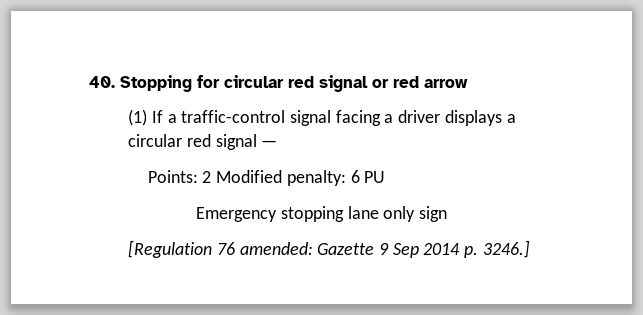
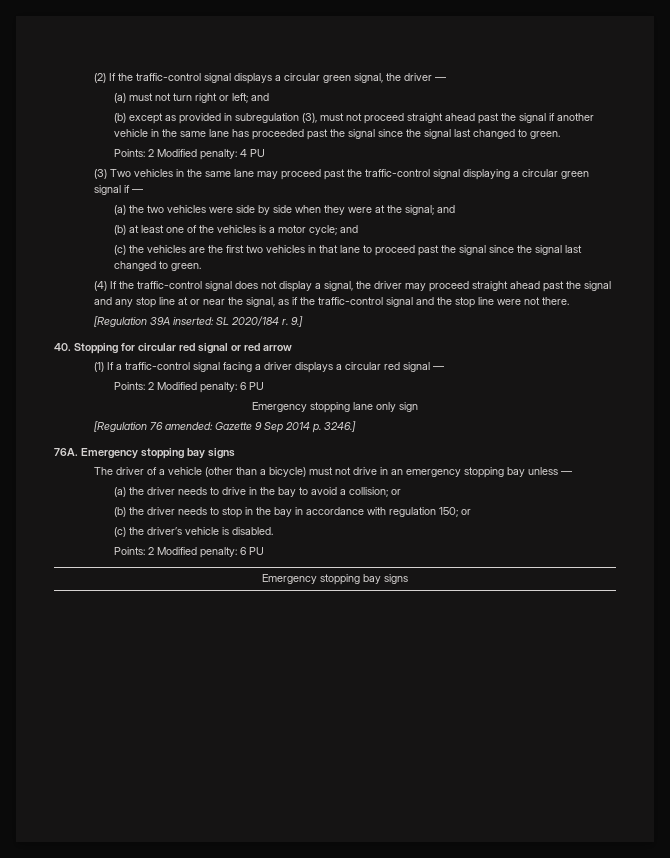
(89, 82) none -> [94,73,447,84] [114,93,270,103] [114,113,595,124] [114,129,561,140] [114,149,266,160] [94,169,590,180] [94,185,144,195] [114,205,456,215] [114,225,359,235] [114,245,583,256] [114,261,202,271] [94,281,612,292] [94,297,570,308] [94,316,304,327] (2) If the traffic-control signal displays a circular green signal, the driver — // (a) must not turn right or left; and // (b) except as provided in subregulation (3), must not proceed straight ahead past the signal if another vehicle in the same lane has proceeded past the signal since the signal last changed to green. // Points: 2 Modified penalty: 4 PU // (3) Two vehicles in the same lane may proceed past the traffic-control signal displaying a circular green signal if — // (a) the two vehicles were side by side when they were at the signal; and // (b) at least one of the vehicles is a motor cycle; and // (c) the vehicles are the first two vehicles in that lane to proceed past the signal since the signal last changed to green. // (4) If the traffic-control signal does not display a signal, the driver may proceed straight ahead past the signal and any stop line at or near the signal, as if the traffic-control signal and the stop line were not there. // [Regulation 39A inserted: SL 2020/184 r. 9.] //
(530, 249) none -> [54,448,235,459] [94,467,573,478] [114,487,402,497] [114,507,472,518] [114,527,274,537] [114,547,265,558] [262,574,408,585] // 76A. Emergency stopping bay signs // The driver of a vehicle (other than a bicycle) must not drive in an emergency stopping bay unless — // (a) the driver needs to drive in the bay to avoid a collision; or // (b) the driver needs to stop in the bay in accordance with regulation 150; or // (c) the driver’s vehicle is disabled. // Points: 2 Modified penalty: 6 PU // Emergency stopping bay signs

